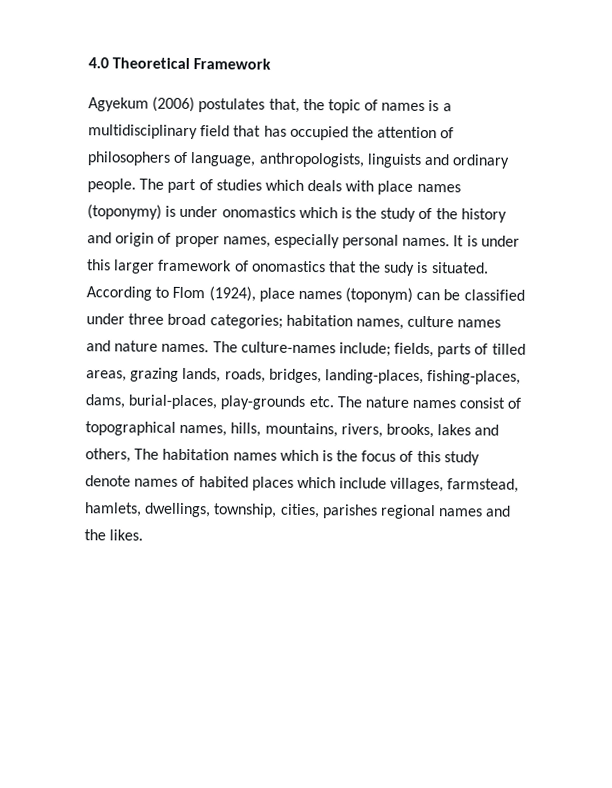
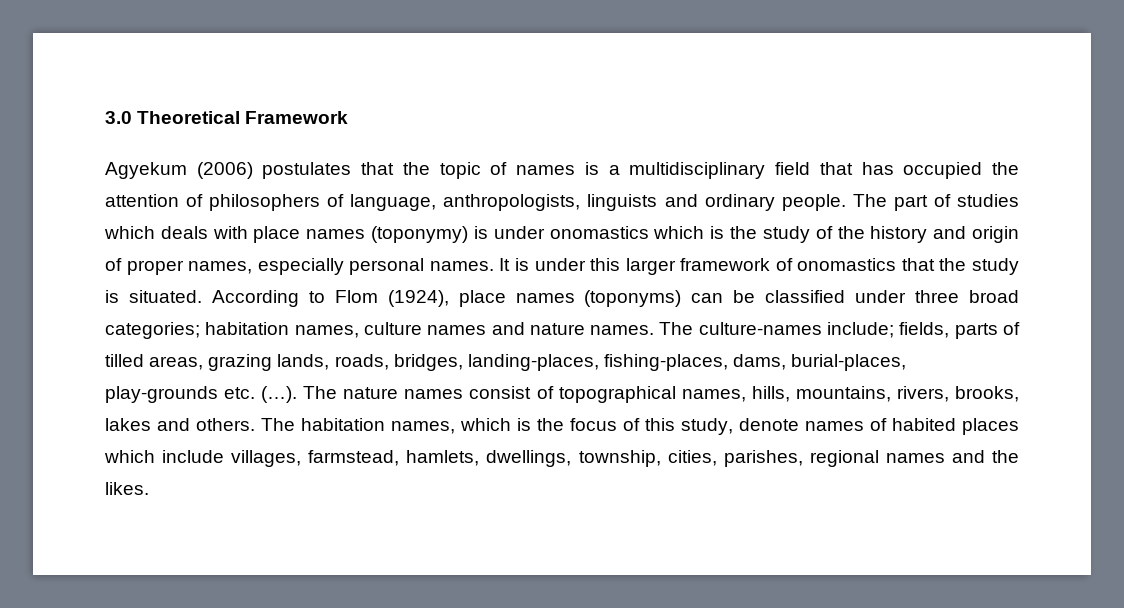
[88,57,109,69] 4.0 -> [105,111,132,124] 3.0
[268,98,300,113] that, -> [361,162,395,175] that
[383,261,416,276] sudy -> [972,258,1019,275] study
[345,287,414,303] (toponym) -> [584,290,682,307] (toponyms)
(334, 402) none -> [261,386,298,403] (…).
[85,448,131,463] others, -> [196,418,255,431] others.
[232,452,277,461] names -> [391,421,455,434] names,
[443,451,480,466] study -> [681,418,733,435] study,
[321,504,378,519] parishes -> [723,450,803,467] parishes,

